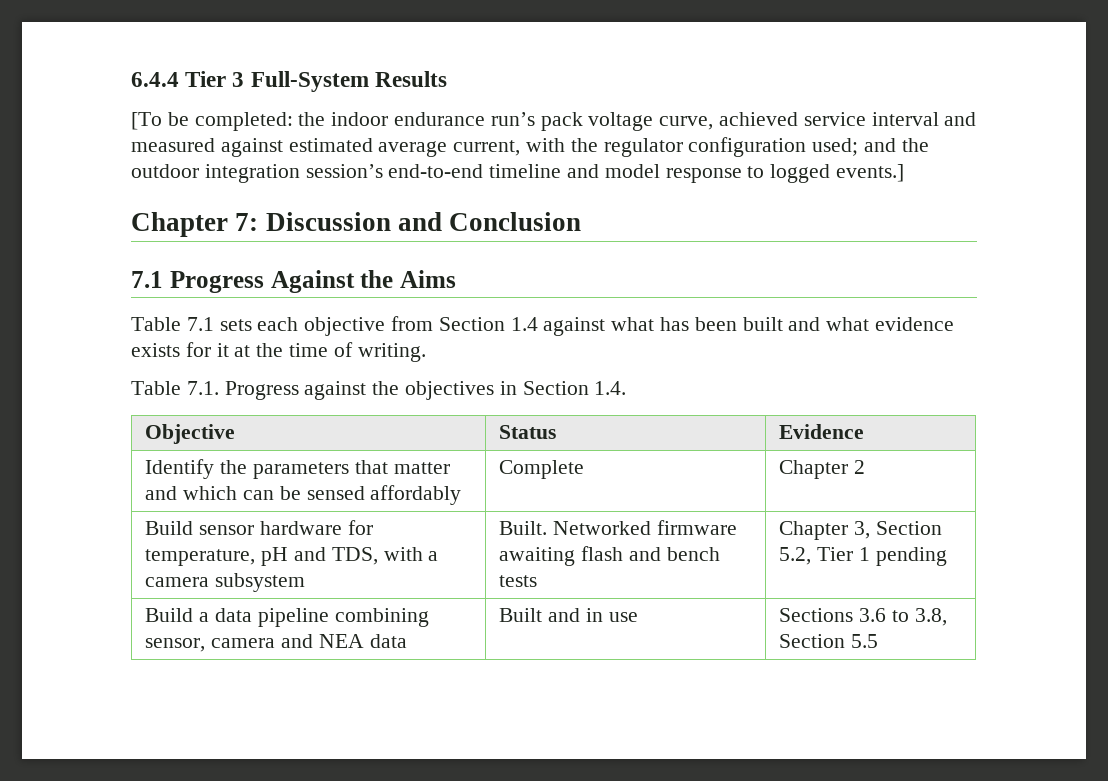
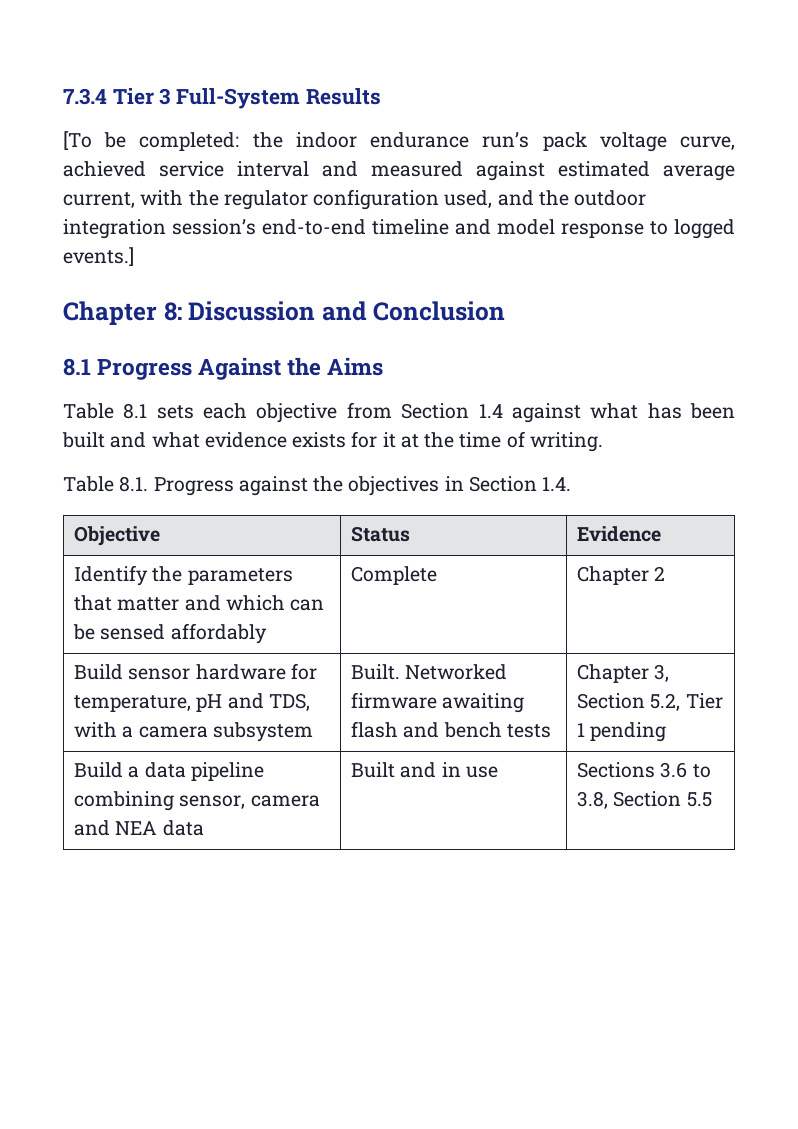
[131,72,179,87] 6.4.4 -> [63,88,107,105] 7.3.4
[812,138,859,156] used; -> [444,190,493,208] used,
[235,213,259,231] 7: -> [163,302,182,321] 8:
[131,271,163,288] 7.1 -> [63,358,91,376] 8.1
[186,317,214,331] 7.1 -> [123,403,148,419] 8.1
[186,381,219,395] 7.1. -> [119,476,149,492] 8.1.

